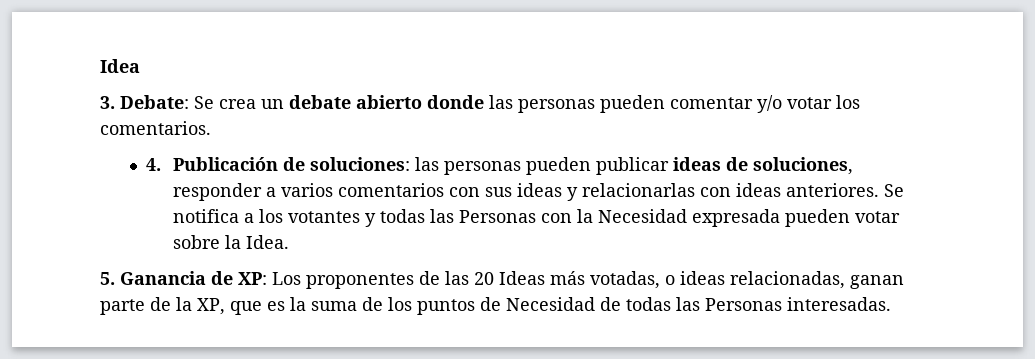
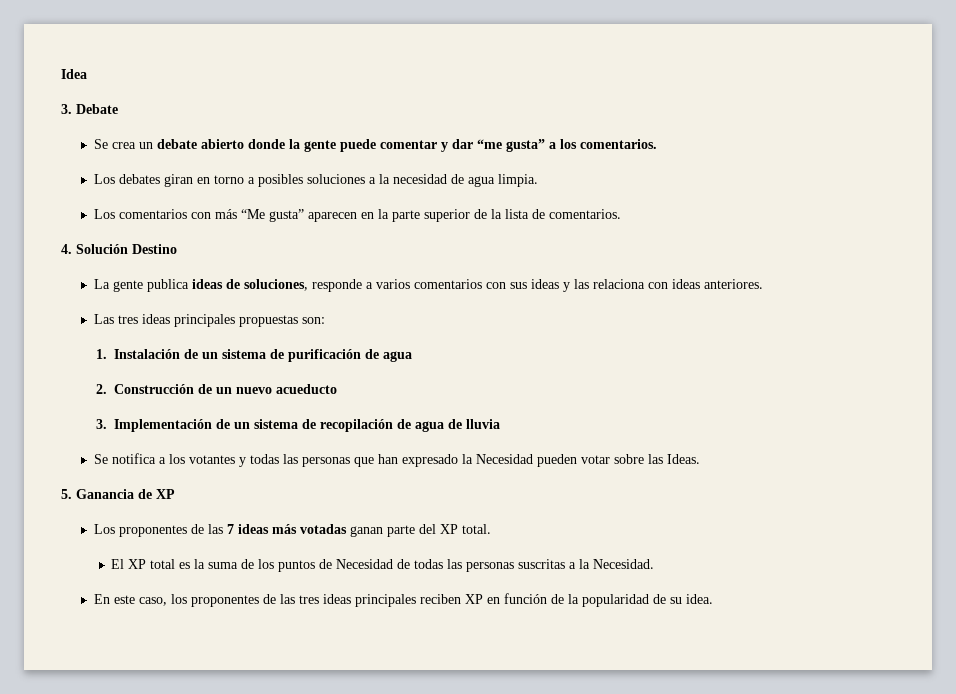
[120,95,189,109] Debate: -> [76,104,118,114] Debate //
[489,95,860,113] [100,121,211,135] [146,157,669,175] las personas pueden comentar y/o votar los comentarios. // 4. Publicación de soluciones: las personas pueden publicar -> [288,139,657,152] [93,174,538,187] [93,209,621,222] [61,244,177,254] [93,279,189,292] la gente puede comentar y dar “me gusta” a los comentarios. // Los debates giran en torno a posibles soluciones a la necesidad de agua limpia. // Los comentarios con más “Me gusta” aparecen en la parte superior de la lista de comentarios. // 4. Solución Destino // La gente publica
[172,183,262,201] responder -> [311,279,362,292] responde
[581,183,695,197] relacionarlas -> [573,279,645,289] las relaciona
(879, 190) none -> [93,314,325,327] [95,349,412,362] [95,384,337,394] [95,419,500,432] // Las tres ideas principales propuestas son: // 1. Instalación de un sistema de purificación de agua // 2. Construcción de un nuevo acueducto // 3. Implementación de un sistema de recopilación de agua de lluvia //
[458,210,572,223] Personas con -> [301,454,458,467] personas que han expresado
[691,209,780,227] expresada -> (533, 459) none
[224,235,289,249] la Idea. -> [647,454,700,464] las Ideas.
[238,272,267,285] XP: -> [156,489,175,499] XP //
[474,271,904,289] [100,297,262,315] 20 Ideas más votadas, o ideas relacionadas, ganan parte de la XP, que -> [226,524,491,537] [111,559,176,569] 7 ideas más votadas ganan parte del XP total. // El XP total
[705,297,891,311] Personas interesadas. -> [466,559,655,572] [93,593,713,607] personas suscritas a la Necesidad. // En este caso, los proponentes de las tres ideas principales reciben XP en función de la popularidad de su idea.

